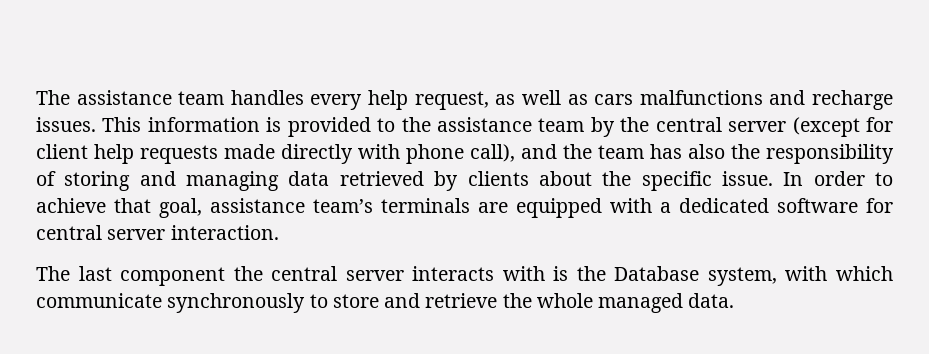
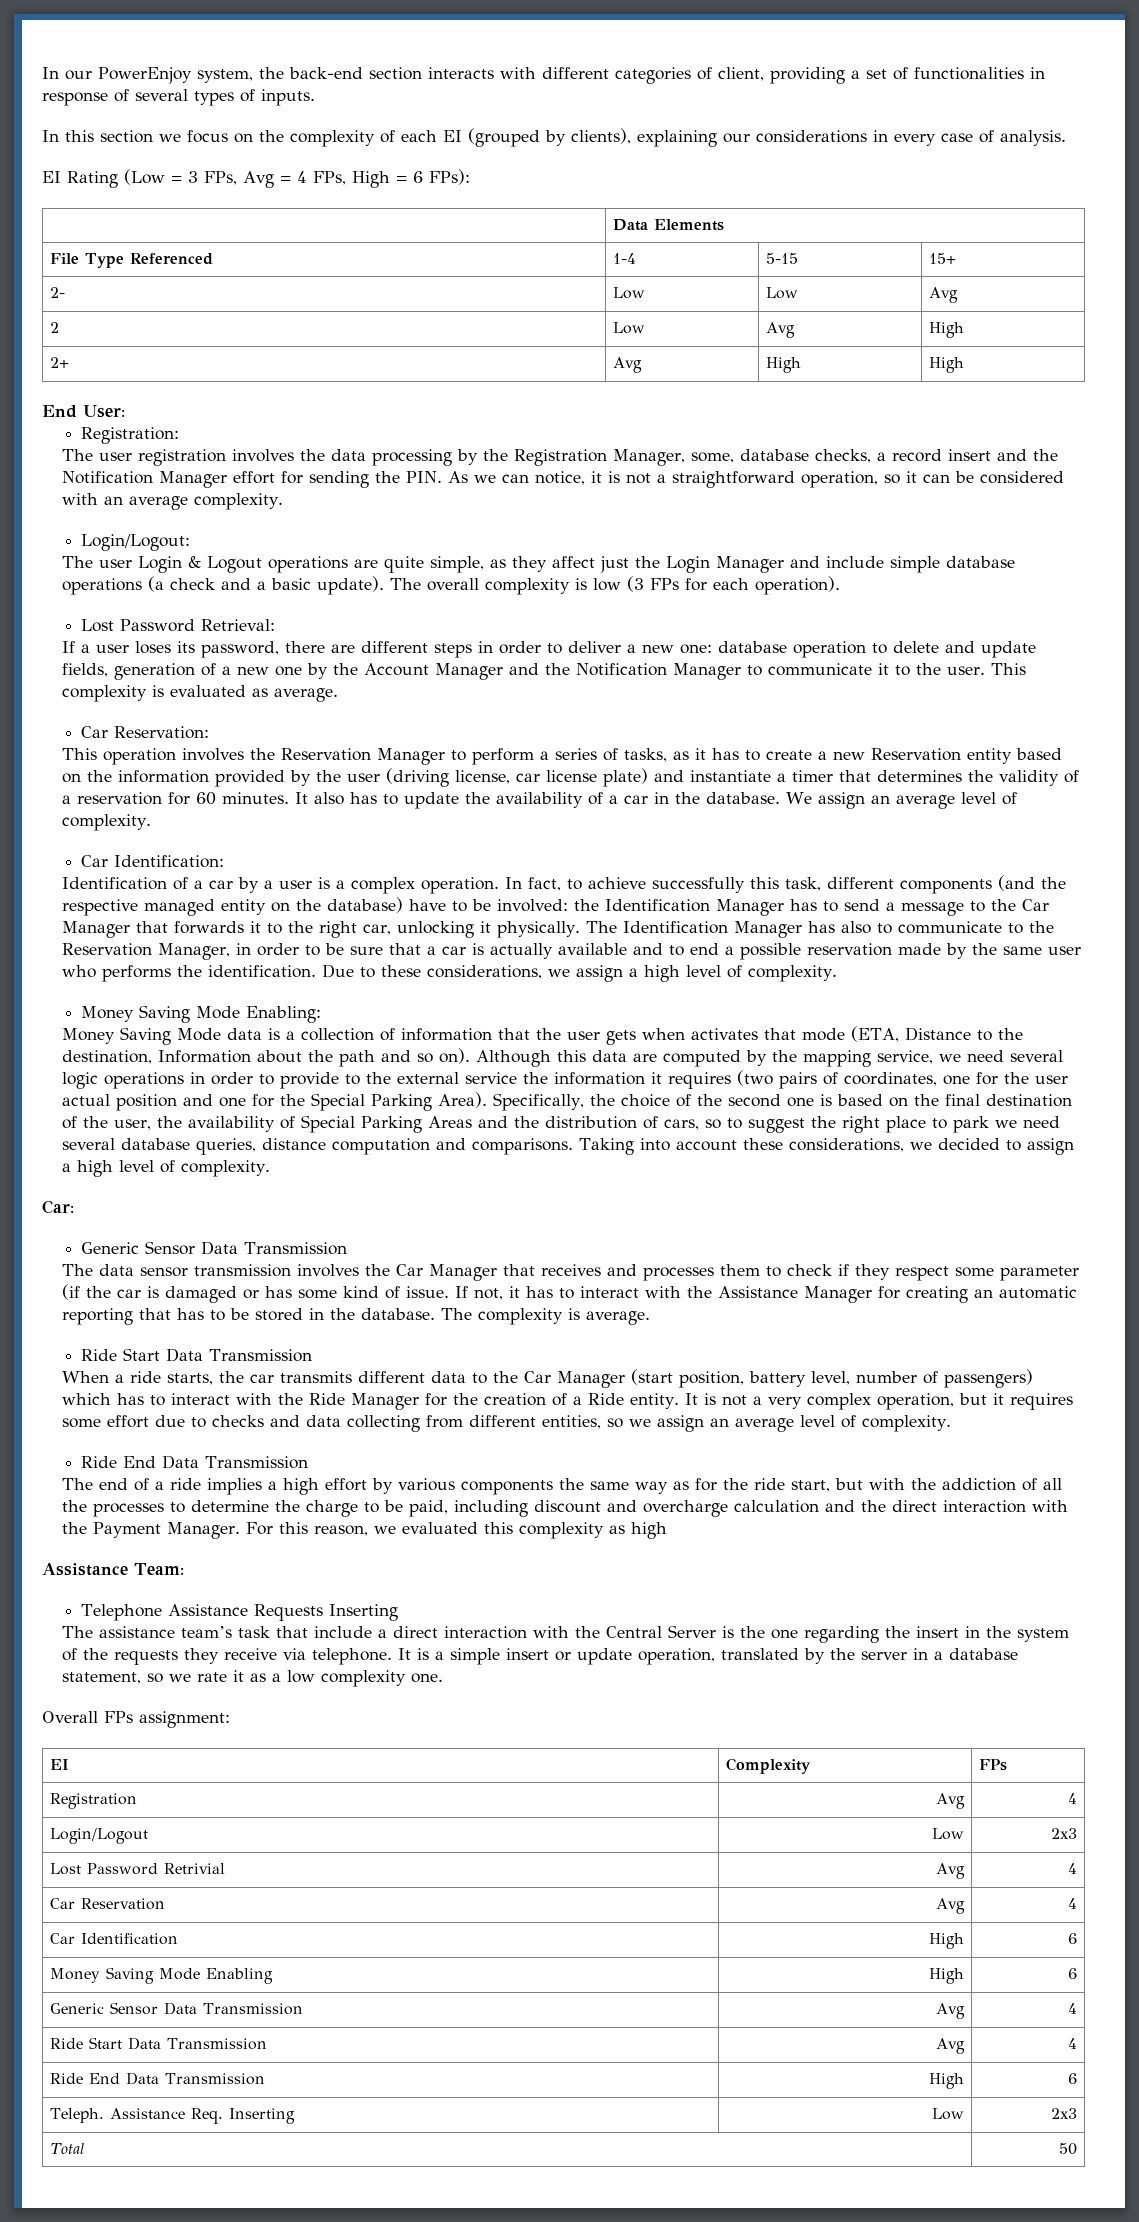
[36,90,894,110] [36,117,894,137] [36,144,894,164] [36,171,894,191] [36,198,893,218] [36,225,279,240] [36,266,894,286] [36,293,735,313] The assistance team handles every help request, as well as cars malfunctions and recharge issues. This information is provided to the assistance team by the central server (except for client help requests made directly with phone call), and the team has also the responsibility of storing and managing data retrieved by clients about the specific issue. In order to achieve that goal, assistance team’s terminals are equipped with a dedicated software for central server interaction. // The last component the central server interacts with is the Database system, with which communicate synchronously to store and retrieve the whole managed data. -> [42,67,1045,84] [42,89,315,106] [42,128,1066,147] [42,169,470,188] [612,219,724,231] [49,253,213,268] [612,253,636,264] [765,253,798,264] [928,253,956,264] [49,287,65,298] [612,287,645,299] [765,287,798,299] [928,287,958,303] [49,322,59,333] [612,322,645,334] [765,322,795,338] [928,322,964,338] [49,357,69,368] [612,357,642,373] [765,357,801,373] [928,357,964,373] [42,405,125,418] [81,427,180,444] [62,449,1059,466] [62,471,1065,488] [62,493,284,510] [81,534,191,551] [62,556,1016,573] [62,576,841,595] [81,619,276,632] [62,641,1037,658] [62,663,1027,680] [62,685,339,702] [81,726,210,739] [62,748,1063,765] [62,768,1080,787] [62,792,1018,809] [62,814,152,831] [81,855,225,868] [62,875,1067,894] [62,897,1050,916] [62,921,1055,938] [62,943,1082,960] [62,964,838,982] [81,1005,322,1023] [62,1026,1024,1045] [62,1048,1064,1067] [62,1070,1069,1089] [62,1092,1073,1111] [62,1115,1061,1133] [62,1138,1075,1155] [62,1160,271,1177] [42,1200,74,1214] [81,1241,348,1255] [62,1264,1080,1281] [62,1284,1078,1303] [62,1308,651,1325] [81,1348,313,1362] [62,1369,1034,1388] [62,1393,1074,1410] [62,1415,952,1432] [81,1455,309,1469] [62,1478,1063,1495] [62,1500,1069,1517] [62,1522,668,1539] [42,1563,184,1576] [81,1604,399,1621] [62,1625,1070,1643] [62,1648,1019,1665] [62,1670,444,1687] [42,1711,230,1728] [49,1759,69,1770] [725,1758,811,1774] [978,1759,1007,1771] [49,1793,137,1809] [936,1793,966,1809] [1068,1793,1078,1804] [49,1828,148,1844] [932,1828,965,1840] [1051,1828,1078,1839] [49,1863,225,1875] [936,1863,966,1879] [1068,1863,1078,1874] [49,1898,165,1910] [936,1898,966,1914] [1068,1898,1078,1909] [49,1933,178,1945] [929,1933,965,1949] [1068,1933,1078,1944] [49,1967,273,1984] [929,1968,965,1984] [1068,1968,1078,1979] [49,2002,303,2015] [936,2003,966,2019] [1068,2003,1078,2014] [49,2037,267,2050] [936,2038,966,2054] [1068,2038,1078,2049] [49,2072,265,2085] [929,2073,965,2089] [1068,2073,1078,2084] [49,2108,295,2124] [932,2108,965,2120] [1051,2108,1078,2119] [49,2143,84,2154] [1059,2143,1078,2155] In our PowerEnjoy system, the back-end section interacts with different categories of client, providing a set of functionalities in response of several types of inputs. // In this section we focus on the complexity of each EI (grouped by clients), explaining our considerations in every case of analysis. // EI Rating (Low = 3 FPs, Avg = 4 FPs, High = 6 FPs): // | Data Elements // File Type Referenced | 1-4 | 5-15 | 15+ // 2- | Low | Low | Avg // 2 | Low | Avg | High // 2+ | Avg | High | High // End User: // Registration: // The user registration involves the data processing by the Registration Manager, some, database checks, a record insert and the Notification Manager effort for sending the PIN. As we can notice, it is not a straightforward operation, so it can be considered with an average complexity. // Login/Logout: // The user Login & Logout operations are quite simple, as they affect just the Login Manager and include simple database operations (a check and a basic update). The overall complexity is low (3 FPs for each operation). // Lost Password Retrieval: // If a user loses its password, there are different steps in order to deliver a new one: database operation to delete and update fields, generation of a new one by the Account Manager and the Notification Manager to communicate it to the user. This complexity is evaluated as average. // Car Reservation: // This operation involves the Reservation Manager to perform a series of tasks, as it has to create a new Reservation entity based on the information provided by the user (driving license, car license plate) and instantiate a timer that determines the validity of a reservation for 60 minutes. It also has to update the availability of a car in the database. We assign an average level of complexity. // Car Identification: // Identification of a car by a user is a complex operation. In fact, to achieve successfully this task, different components (and the respective managed entity on the database) have to be involved: the Identification Manager has to send a message to the Car Manager that forwards it to the right car, unlocking it physically. The Identification Manager has also to communicate to the Reservation Manager, in order to be sure that a car is actually available and to end a possible reservation made by the same user who performs the identification. Due to these considerations, we assign a high level of complexity. // Money Saving Mode Enabling: // Money Saving Mode data is a collection of information that the user gets when activates that mode (ETA, Distance to the destination, Information about the path and so on). Although this data are computed by the mapping service, we need several logic operations in order to provide to the external service the information it requires (two pairs of coordinates, one for the user actual position and one for the Special Parking Area). Specifically, the choice of the second one is based on the final destination of the user, the availability of Special Parking Areas and the distribution of cars, so to suggest the right place to park we need several database queries, distance computation and comparisons. Taking into account these considerations, we decided to assign a high level of complexity. // Car: // Generic Sensor Data Transmission // The data sensor transmission involves the Car Manager that receives and processes them to check if they respect some parameter (if the car is damaged or has some kind of issue. If not, it has to interact with the Assistance Manager for creating an automatic reporting that has to be stored in the database. The complexity is average. // Ride Start Data Transmission // When a ride starts, the car transmits different data to the Car Manager (start position, battery level, number of passengers) which has to interact with the Ride Manager for the creation of a Ride entity. It is not a very complex operation, but it requires some effort due to checks and data collecting from different entities, so we assign an average level of complexity. // Ride End Data Transmission // The end of a ride implies a high effort by various components the same way as for the ride start, but with the addiction of all the processes to determine the charge to be paid, including discount and overcharge calculation and the direct interaction with the Payment Manager. For this reason, we evaluated this complexity as high // Assistance Team: // Telephone Assistance Requests Inserting // The assistance team’s task that include a direct interaction with the Central Server is the one regarding the insert in the system of the requests they receive via telephone. It is a simple insert or update operation, translated by the server in a database statement, so we rate it as a low complexity one. // Overall FPs assignment: // EI | Complexity | FPs // Registration | Avg | 4 // Login/Logout | Low | 2x3 // Lost Password Retrivial | Avg | 4 // Car Reservation | Avg | 4 // Car Identification | High | 6 // Money Saving Mode Enabling | High | 6 // Generic Sensor Data Transmission | Avg | 4 // Ride Start Data Transmission | Avg | 4 // Ride End Data Transmission | High | 6 // Teleph. Assistance Req. Inserting | Low | 2x3 // Total | 50

